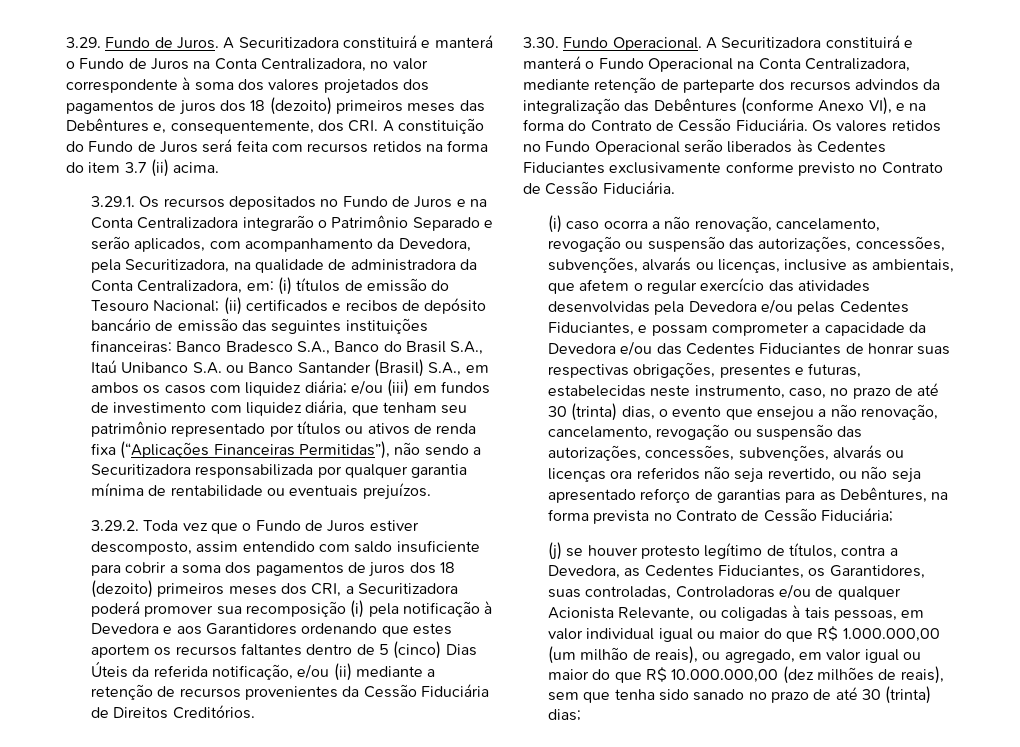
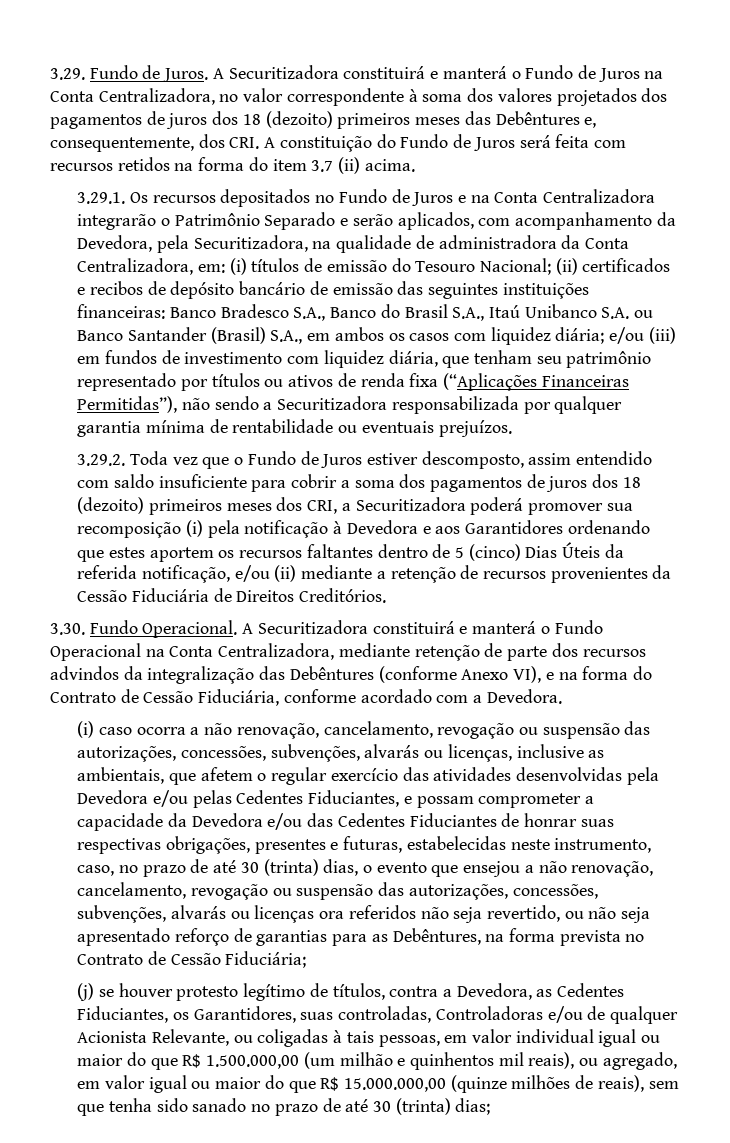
[682,79,755,93] parteparte -> [507,646,548,661] parte
[735,118,941,132] [523,139,886,155] [523,161,943,176] [523,181,675,195] Fiduciária. Os valores retidos no Fundo Operacional serão liberados às Cedentes Fiduciantes exclusivamente conforme previsto no Contrato de Cessão Fiduciária. -> [198,689,562,706] Fiduciária, conforme acordado com a Devedora.
[842,628,940,642] 1.000.000,00 -> [206,1055,300,1069] 1.500.000,00
[632,649,651,660] de -> [397,1052,524,1070] e quinhentos mil
[671,666,814,684] 10.000.000,00 (dez -> [343,1075,507,1093] 15.000.000,00 (quinze

